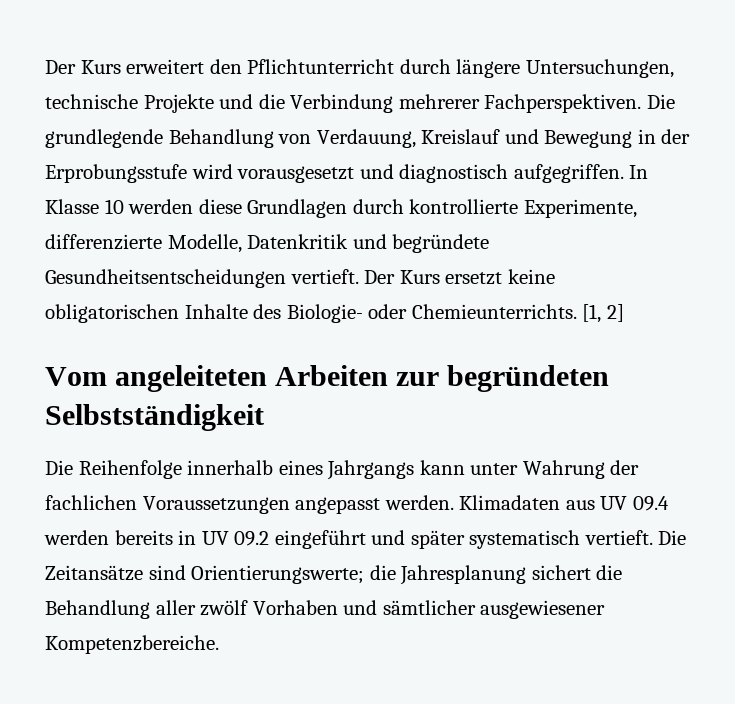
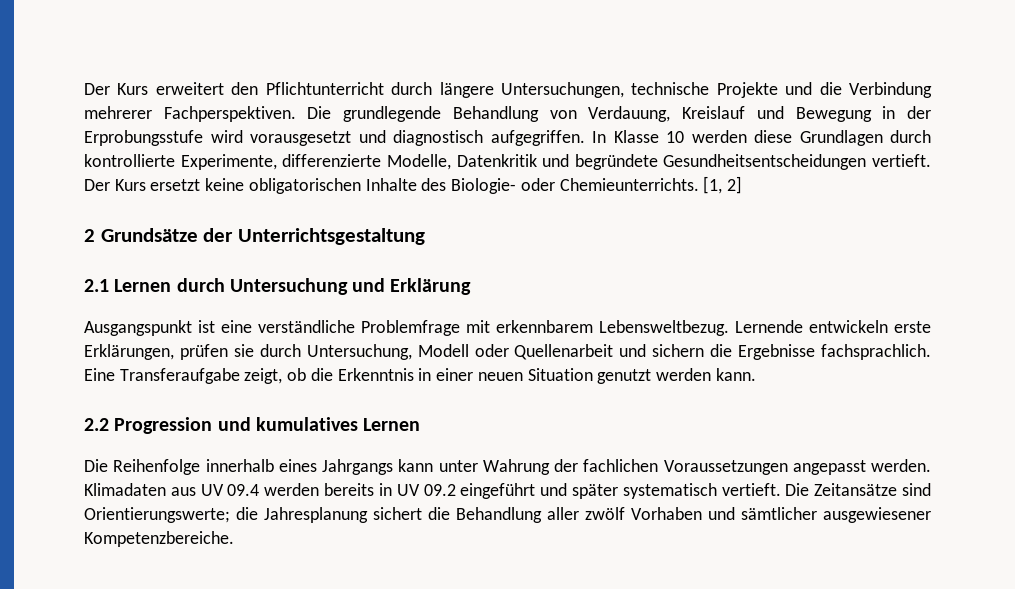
[45,365,610,392] [45,404,264,431] Vom angeleiteten Arbeiten zur begründeten Selbstständigkeit -> [84,228,425,245] [84,278,472,295] [84,320,931,336] [84,344,931,360] [84,368,756,384] [84,417,421,434] 2 Grundsätze der Unterrichtsgestaltung // 2.1 Lernen durch Untersuchung und Erklärung // Ausgangspunkt ist eine verständliche Problemfrage mit erkennbarem Lebensweltbezug. Lernende entwickeln erste Erklärungen, prüfen sie durch Untersuchung, Modell oder Quellenarbeit und sichern die Ergebnisse fachsprachlich. Eine Transferaufgabe zeigt, ob die Erkenntnis in einer neuen Situation genutzt werden kann. // 2.2 Progression und kumulatives Lernen

